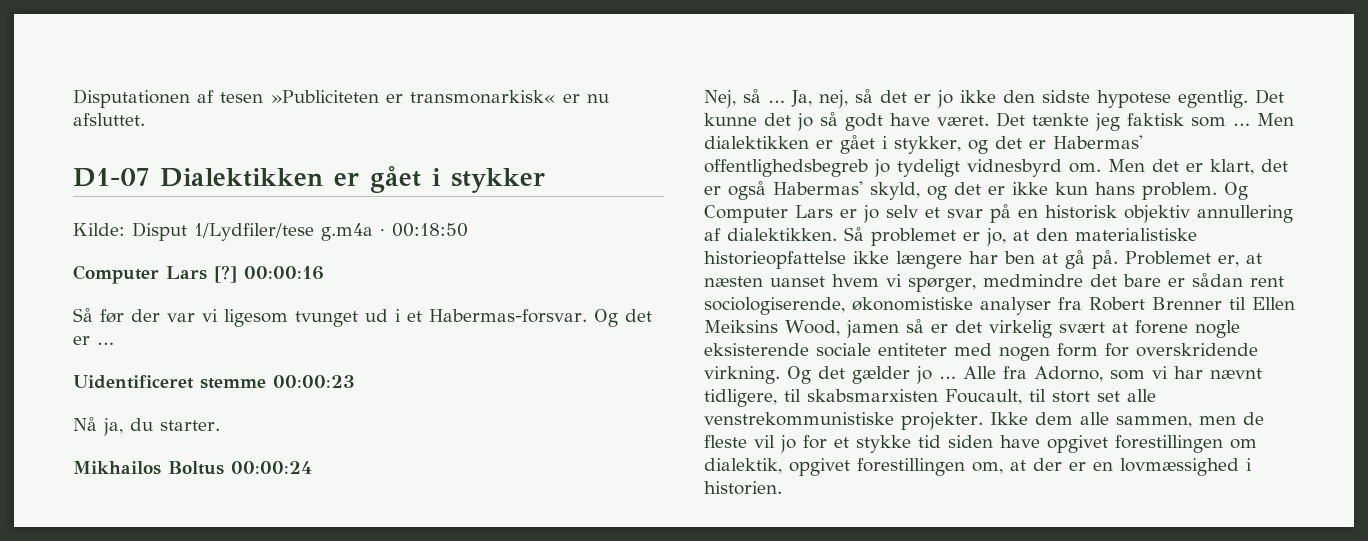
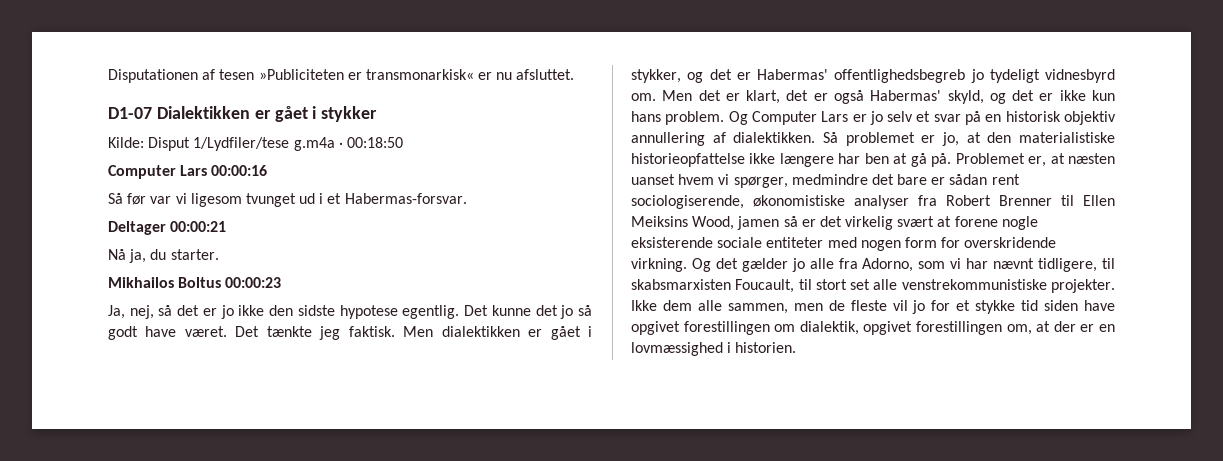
[214,265,237,283] [?] -> (208, 170) none
[131,309,160,322] der -> (147, 199) none
[593,309,652,327] [73,336,114,345] [73,375,355,389] Og det er … // Uidentificeret stemme 00:00:23 -> [108,221,227,235] // Deltager 00:00:21
[231,461,312,474] [704,89,785,108] 00:00:24 // Nej, så … -> [225,277,282,288] 00:00:23 //
[1127,113,1250,127] faktisk som … -> [348,326,395,337] faktisk.
[939,366,996,379] … Alle -> [809,258,834,269] alle

